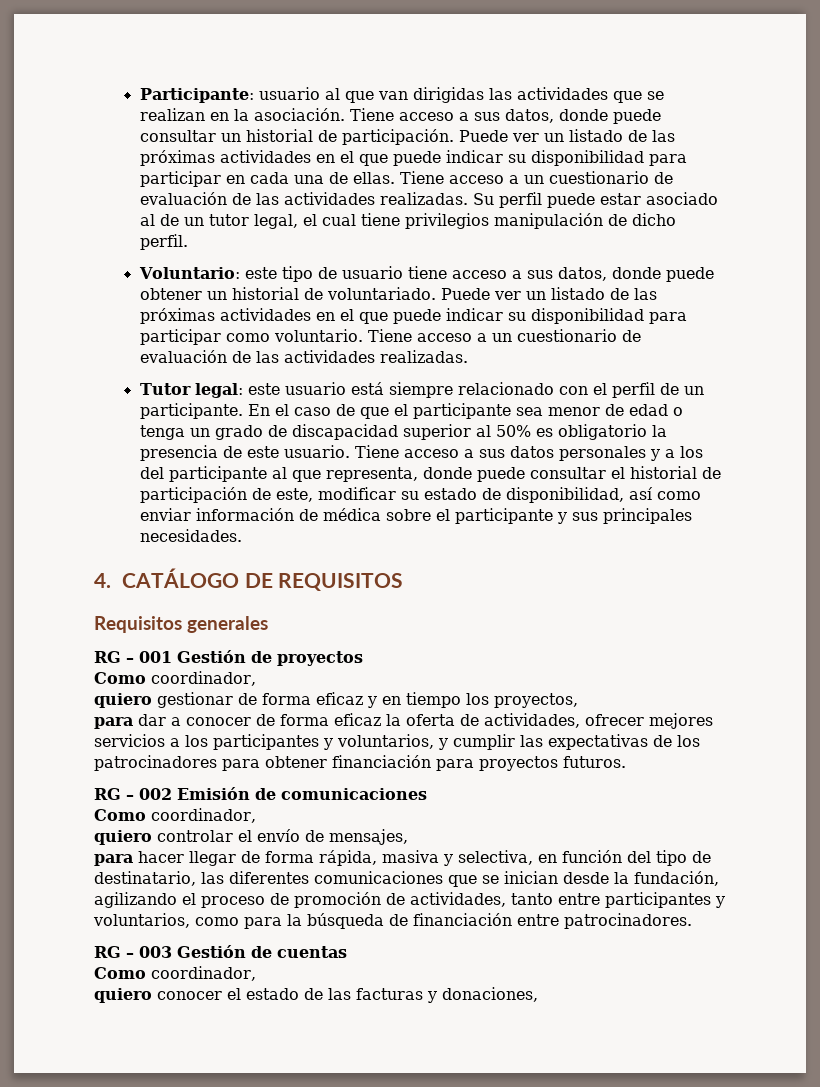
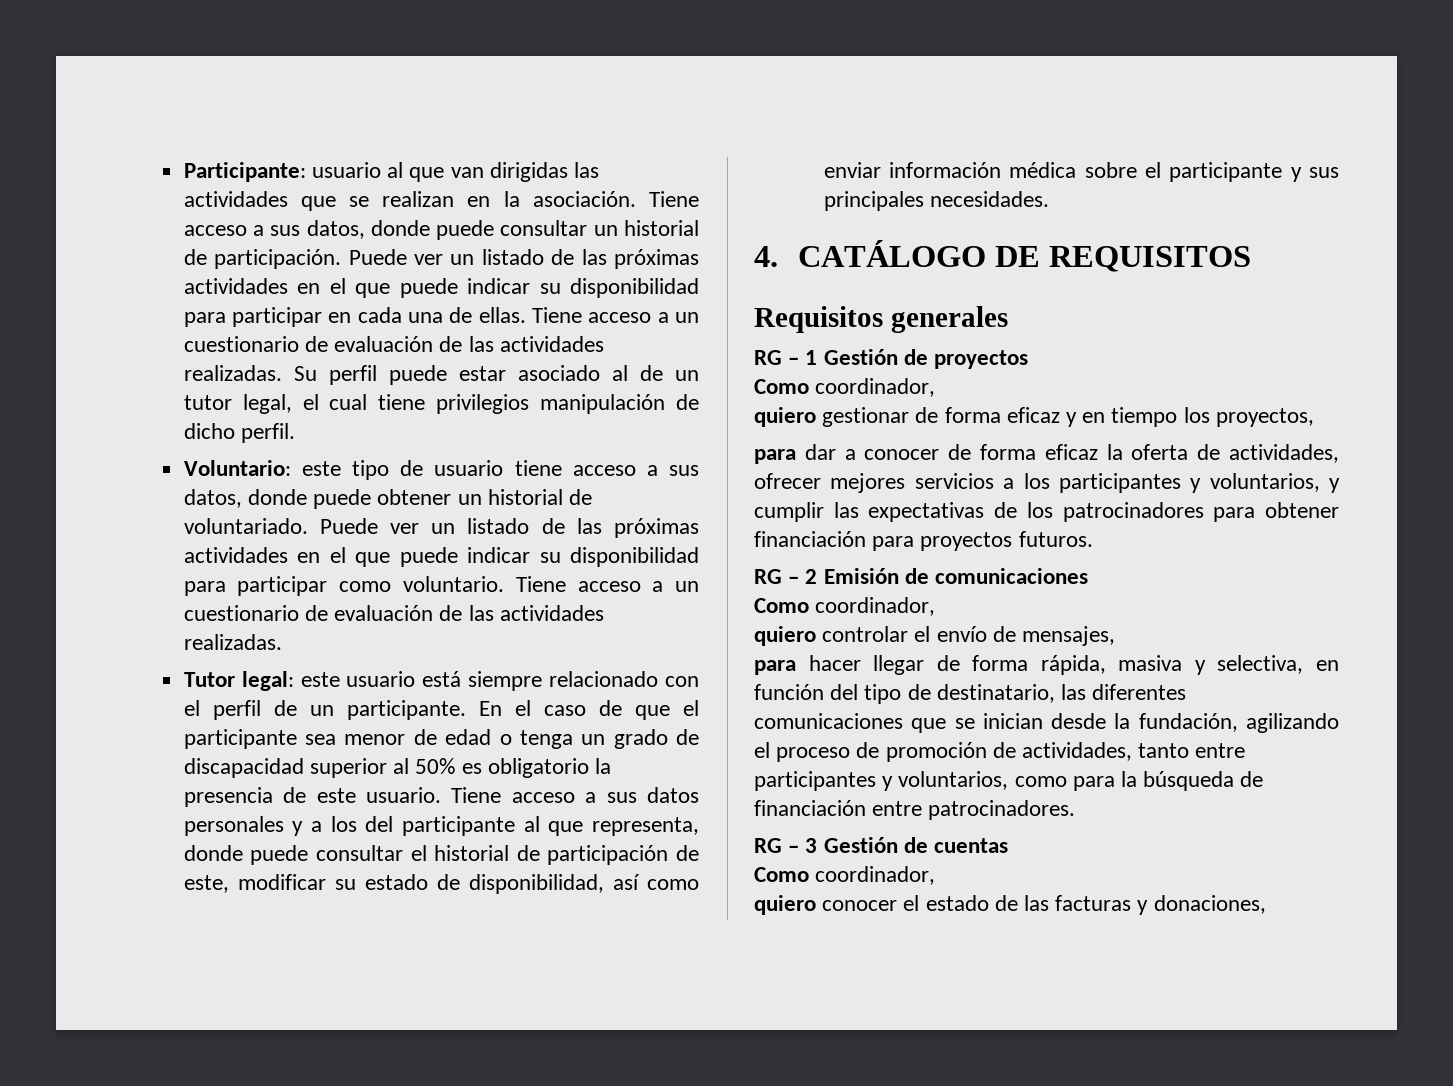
[298,509,318,521] de -> (1002, 170) none
[139,651,172,663] 001 -> [805,350,818,365] 1
[139,788,172,800] 002 -> [805,569,818,584] 2
[139,946,172,958] 003 -> [805,838,818,853] 3

